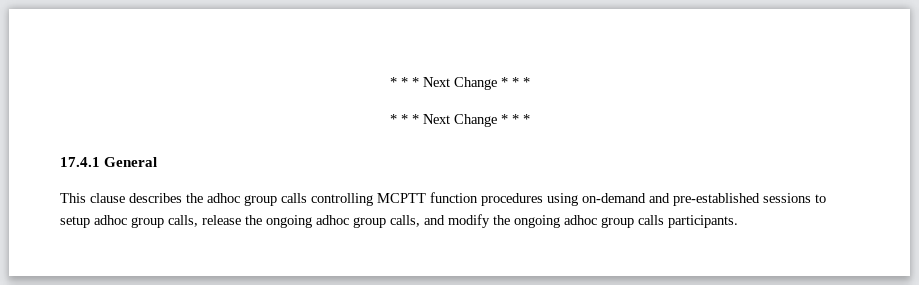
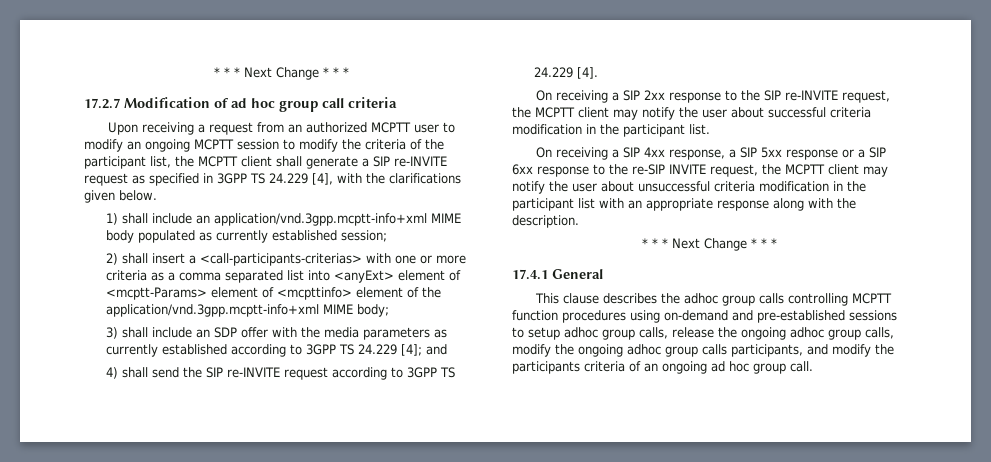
[389,77,530,90] * * * Next Change * * * -> [214,67,349,80] [84,97,397,112] [108,122,456,135] [84,139,444,152] [84,156,447,169] [84,173,461,186] [84,190,157,203] [106,213,462,226] [106,230,388,243] [106,253,467,266] [106,270,462,283] [106,287,442,300] [106,304,390,317] [106,327,448,340] [106,344,448,357] [106,367,456,380] [534,67,599,79] [536,90,891,103] [512,107,871,120] [512,124,710,137] [536,147,887,160] [512,164,888,177] [512,181,866,194] [512,198,856,211] [512,215,579,228] * * * Next Change * * * // 17.2.7 Modification of ad hoc group call criteria // Upon receiving a request from an authorized MCPTT user to modify an ongoing MCPTT session to modify the criteria of the participant list, the MCPTT client shall generate a SIP re-INVITE request as specified in 3GPP TS 24.229 [4], with the clarifications given below. // 1) shall include an application/vnd.3gpp.mcptt-info+xml MIME body populated as currently established session; // 2) shall insert a <call-participants-criterias> with one or more criteria as a comma separated list into <anyExt> element of <mcptt-Params> element of <mcpttinfo> element of the application/vnd.3gpp.mcptt-info+xml MIME body; // 3) shall include an SDP offer with the media parameters as currently established according to 3GPP TS 24.229 [4]; and // 4) shall send the SIP re-INVITE request according to 3GPP TS 24.229 [4]. // On receiving a SIP 2xx response to the SIP re-INVITE request, the MCPTT client may notify the user about successful criteria modification in the participant list. // On receiving a SIP 4xx response, a SIP 5xx response or a SIP 6xx response to the re-SIP INVITE request, the MCPTT client may notify the user about unsuccessful criteria modification in the participant list with an appropriate response along with the description.
[424,215,445,225] and -> (894, 333) none
[668,215,738,228] participants. -> [731,344,894,357] [512,361,813,374] participants, and modify the participants criteria of an ongoing ad hoc group call.

